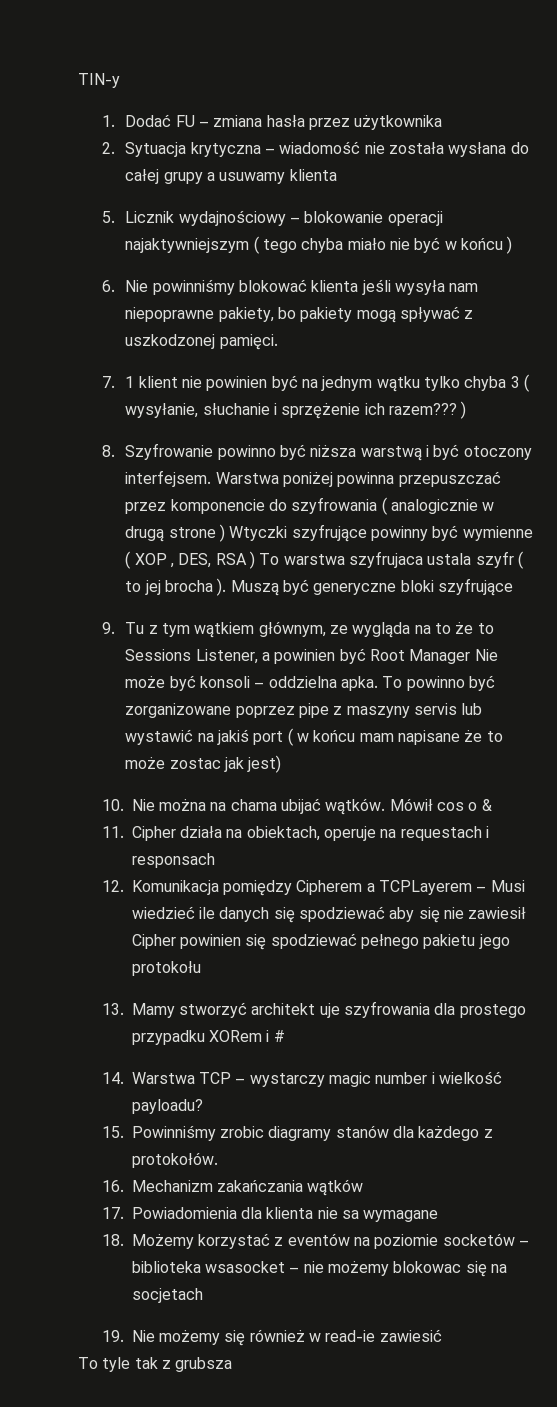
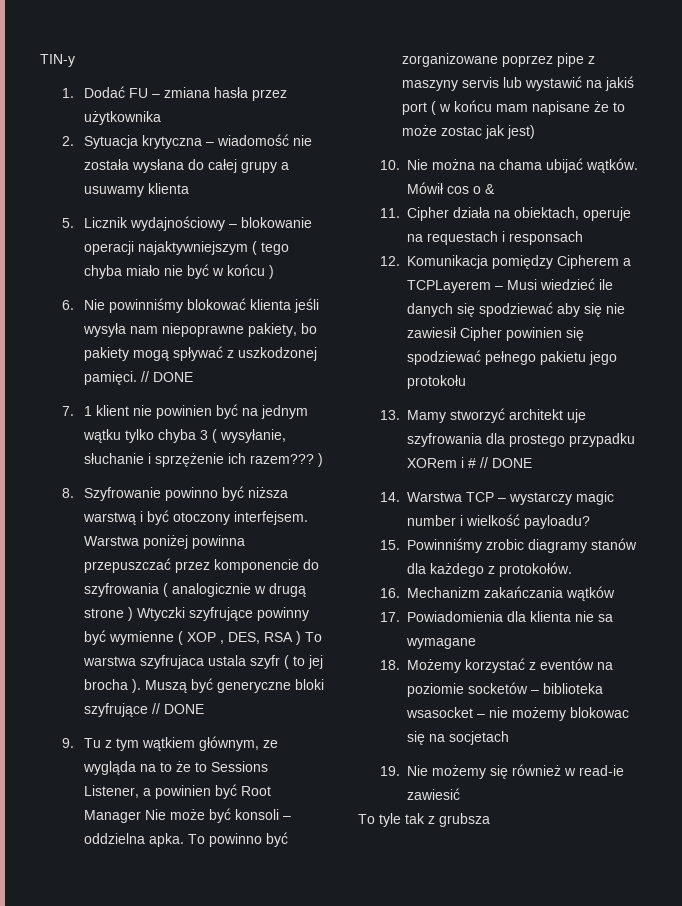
(278, 342) none -> [140,371,193,382] // DONE
(513, 587) none -> [151,703,204,714] // DONE
(285, 1036) none -> [479,457,532,468] // DONE

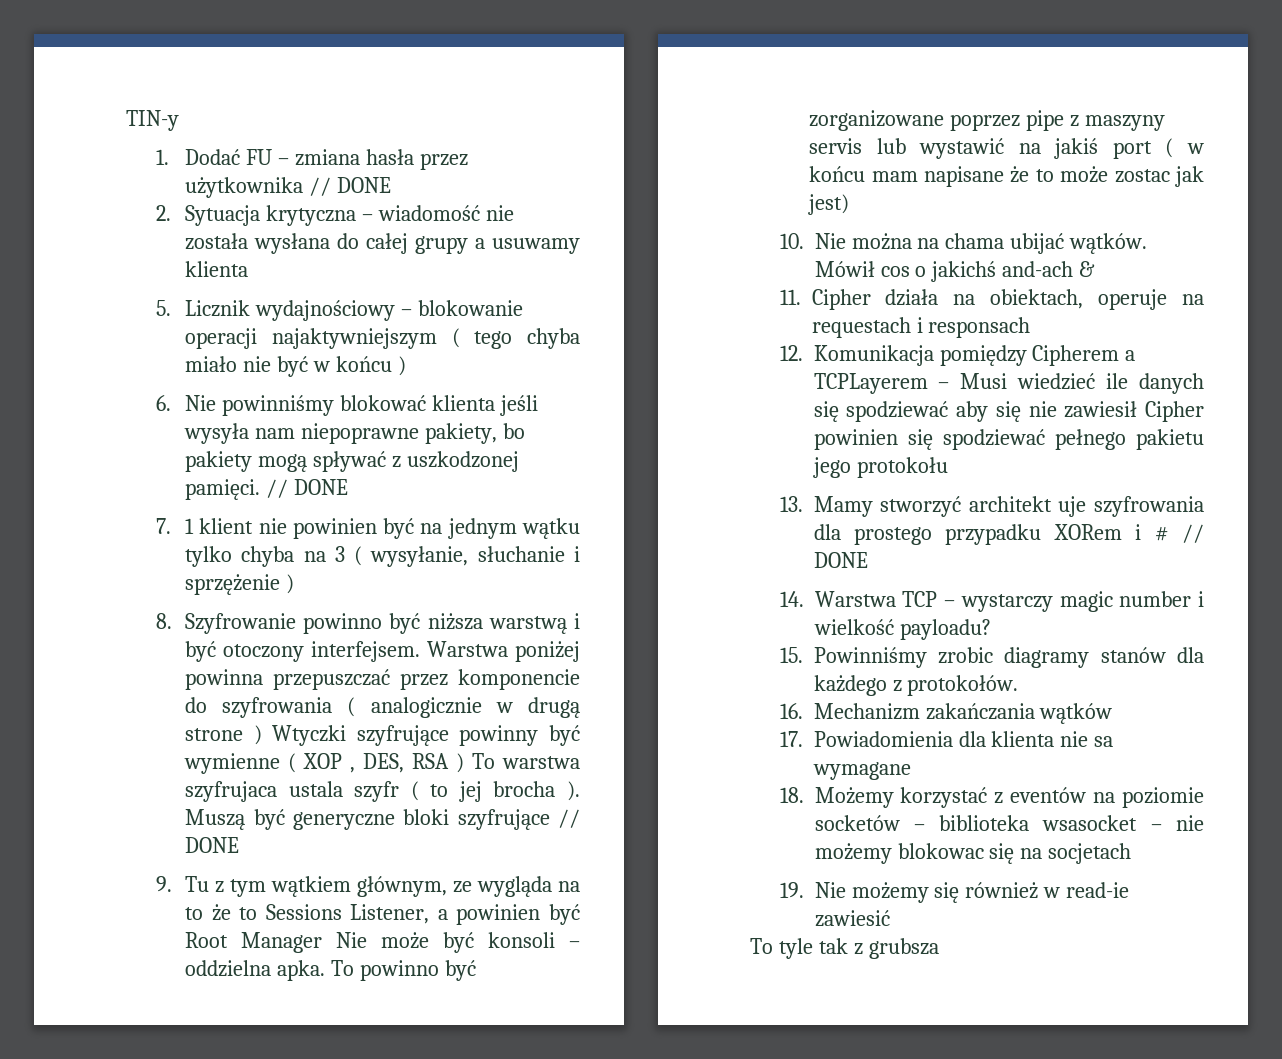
(161, 118) none -> [309,177,392,196] // DONE
(196, 436) none -> [303,551,326,562] na
[227,453,314,464] ich razem??? -> (281, 584) none
(481, 190) none -> [931,261,1074,282] jakichś and-ach

